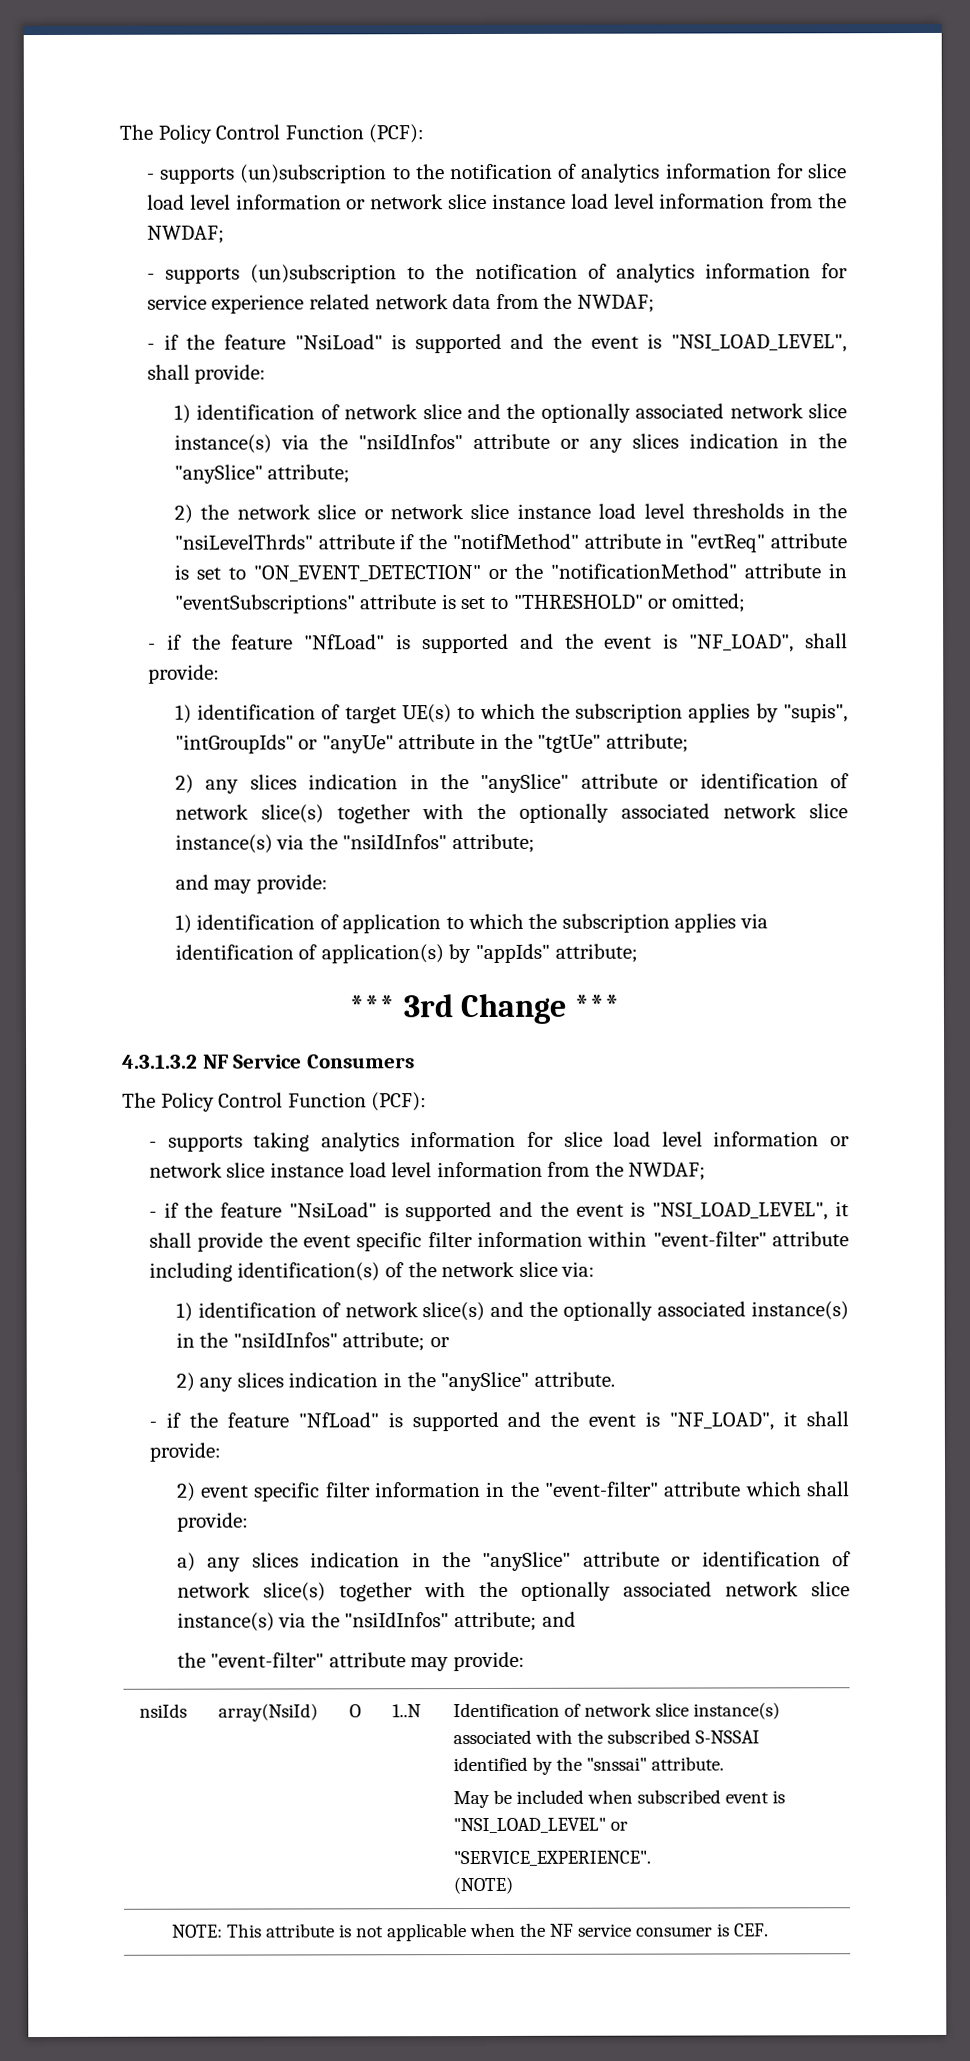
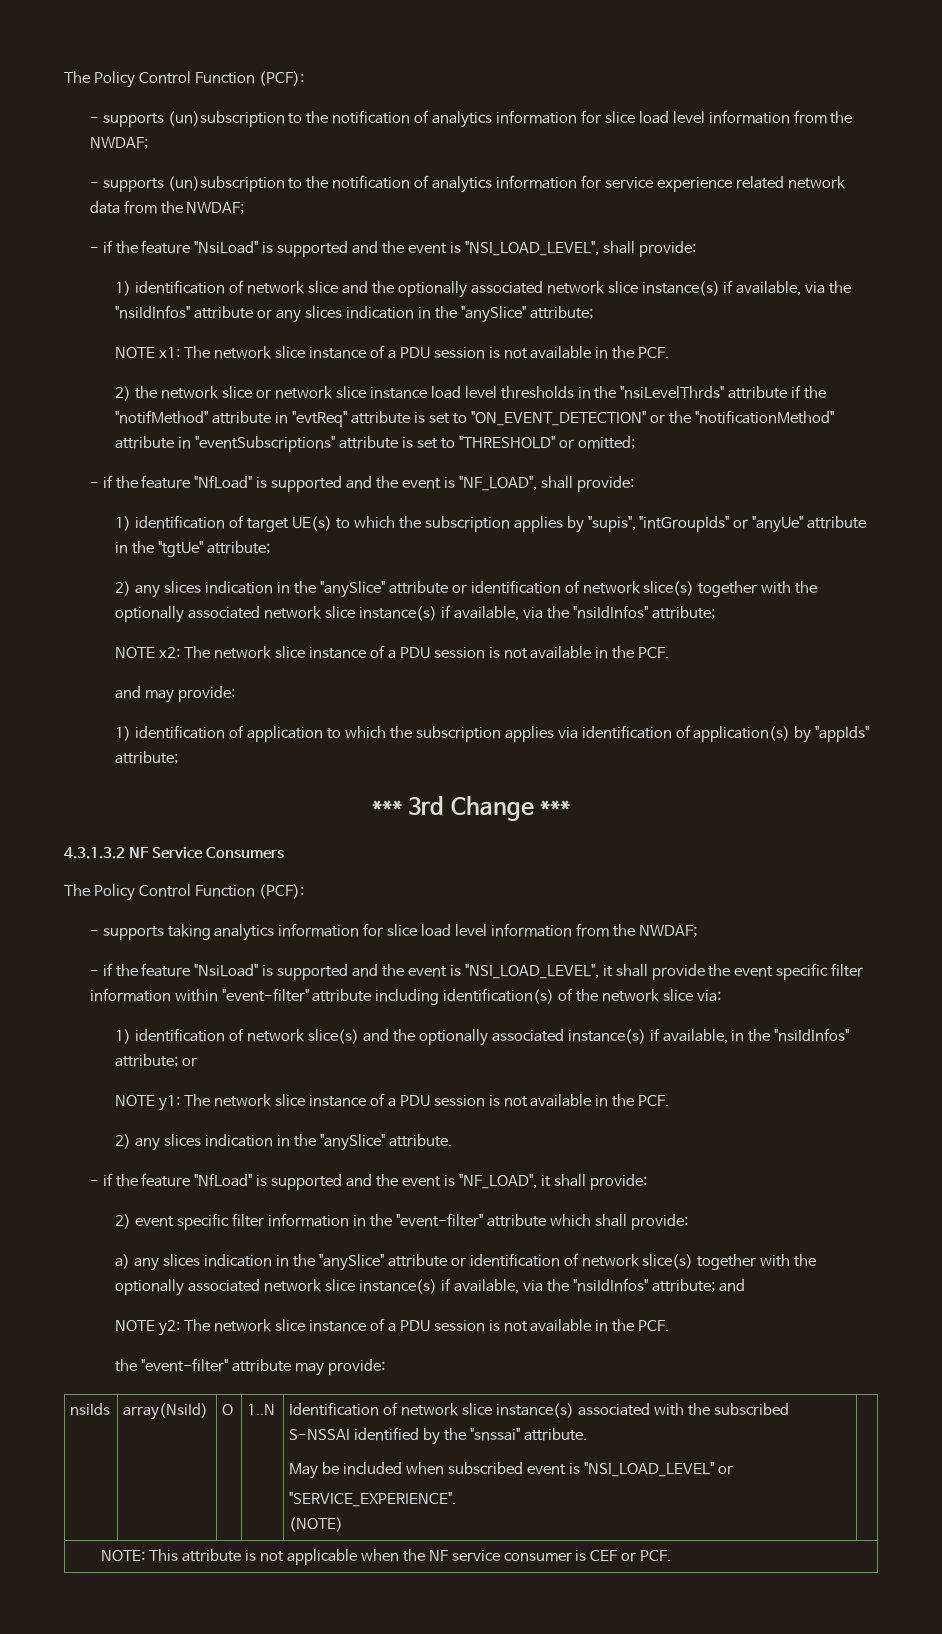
[346,193,766,210] or network slice instance load level information -> (790, 117) none
(272, 444) none -> [723,280,802,296] if available,
(351, 474) none -> [115,345,670,359] // NOTE x1: The network slice instance of a PDU session is not available in the PCF.
[276,833,535,854] via the "nsiIdInfos" attribute; -> [441,605,715,621] [115,645,670,659] if available, via the "nsiIdInfos" attribute; // NOTE x2: The network slice instance of a PDU session is not available in the PCF.
[830,1136,850,1147] [148,1161,543,1178] or network slice instance load level information -> (572, 930) none
(850, 1311) none -> [649,1028,728,1044] if available,
(450, 1342) none -> [115,1093,670,1111] // NOTE y1: The network slice instance of a PDU session is not available in the PCF.
(275, 1622) none -> [441,1278,519,1294] if available,
(576, 1619) none -> [115,1318,670,1336] // NOTE y2: The network slice instance of a PDU session is not available in the PCF.
[733,1923,769,1937] CEF. -> [590,1550,672,1562] CEF or PCF.

